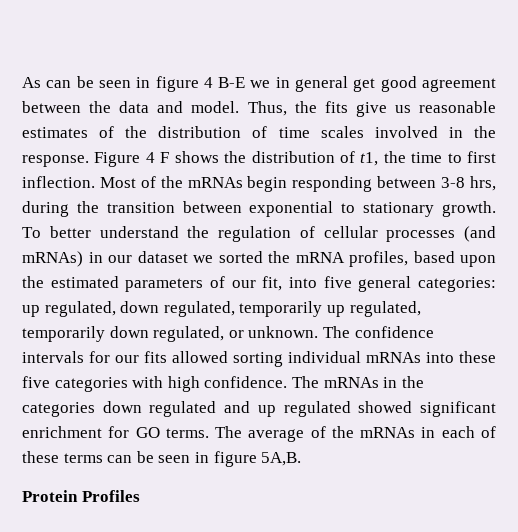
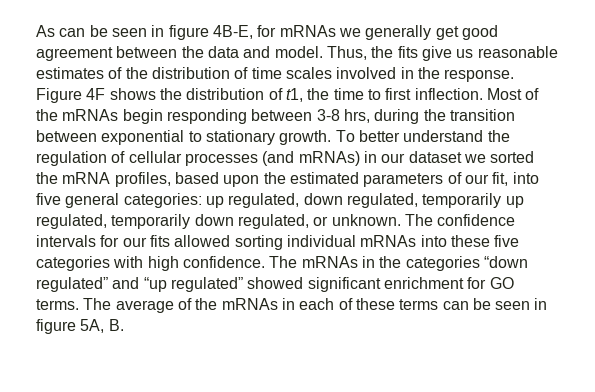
[203,76,349,92] 4 B-E we in general -> [212,25,432,40] 4B-E, for mRNAs we generally
[145,152,170,163] 4 F -> [86,88,106,100] 4F
[102,401,351,417] down regulated and up regulated -> [483,256,528,268] [36,277,243,292] “down regulated” and “up regulated”
[261,452,302,466] [22,490,140,502] 5A,B. // Protein Profiles -> [80,319,124,333] 5A, B.

